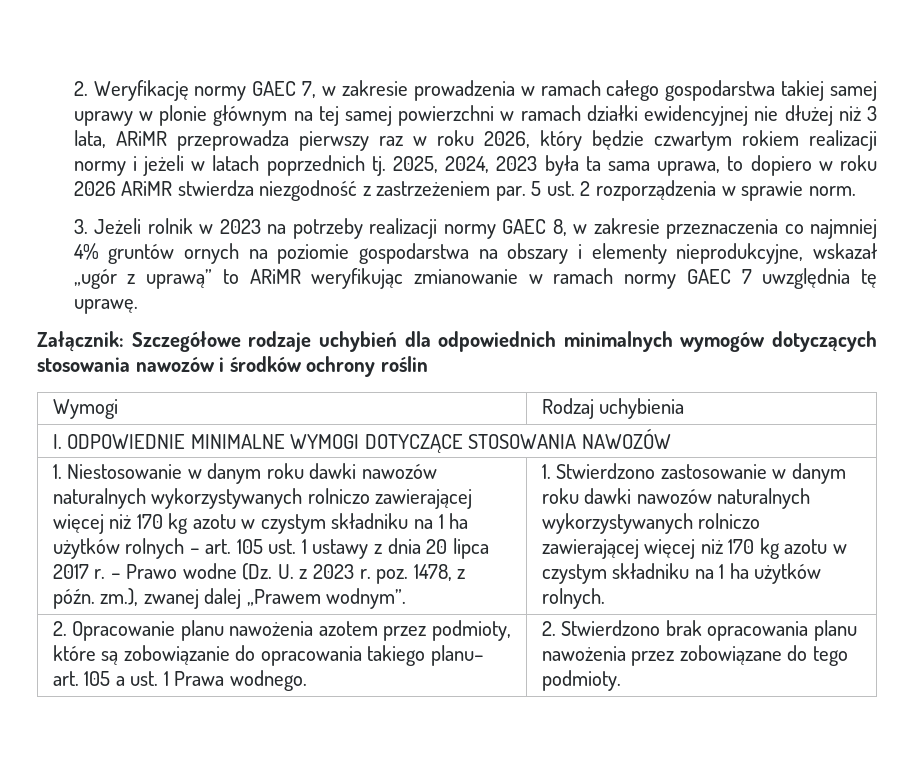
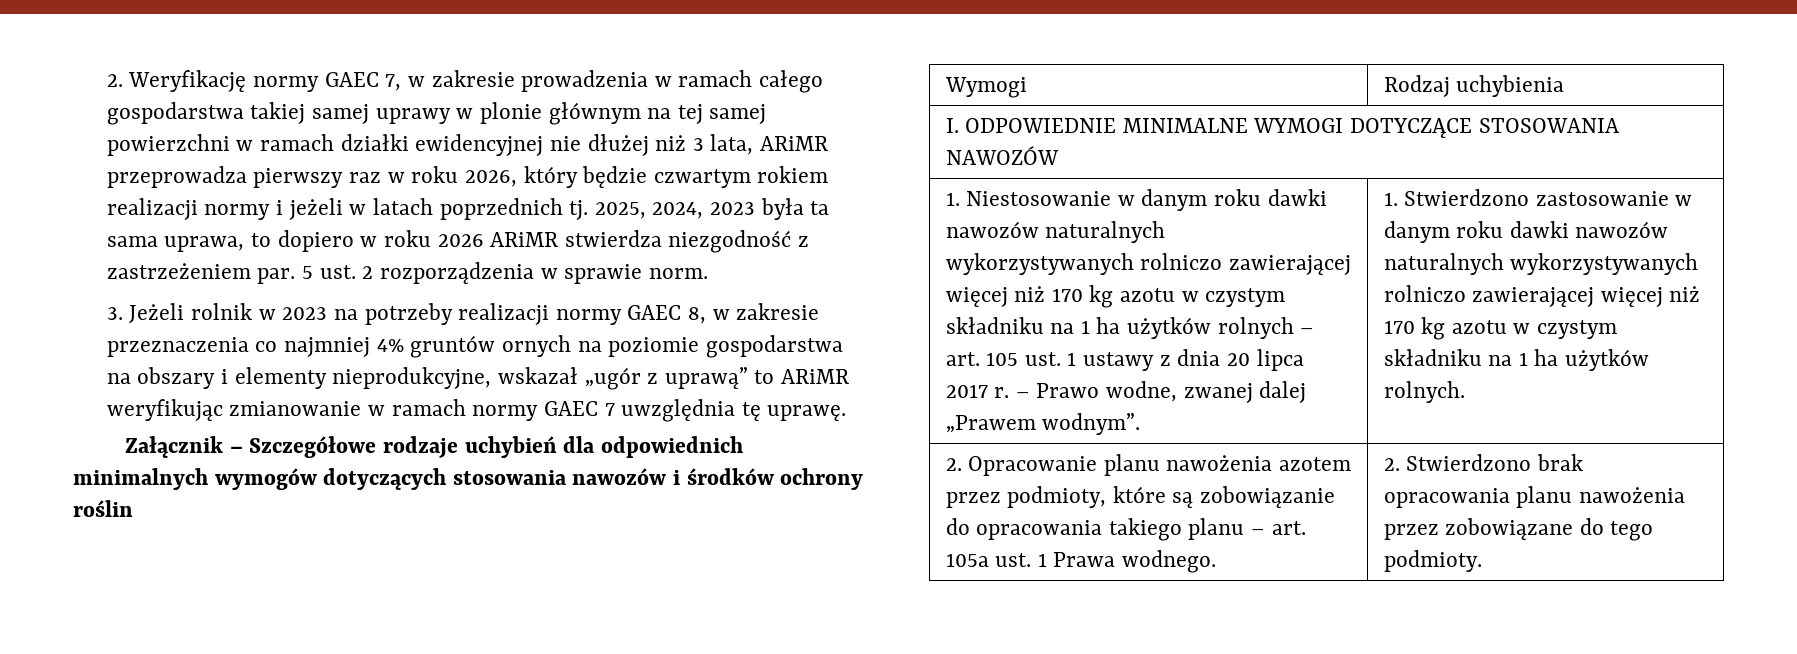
[37,331,124,352] Załącznik: -> [125,436,243,458] Załącznik –
[182,563,466,584] [52,588,139,609] wodne (Dz. U. z 2023 r. poz. 1478, z późn. zm.), -> [1106,381,1178,402] wodne,
[430,645,484,666] [52,671,125,686] planu– art. 105 a -> [1188,518,1306,540] [945,553,989,567] planu – art. 105a

